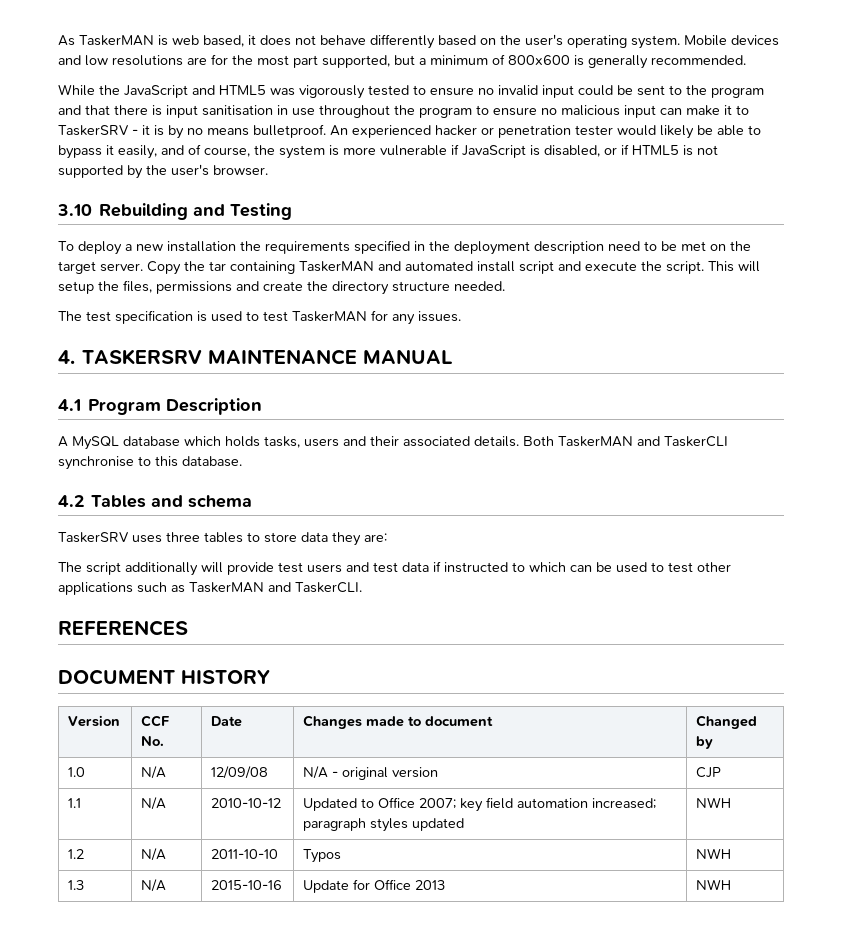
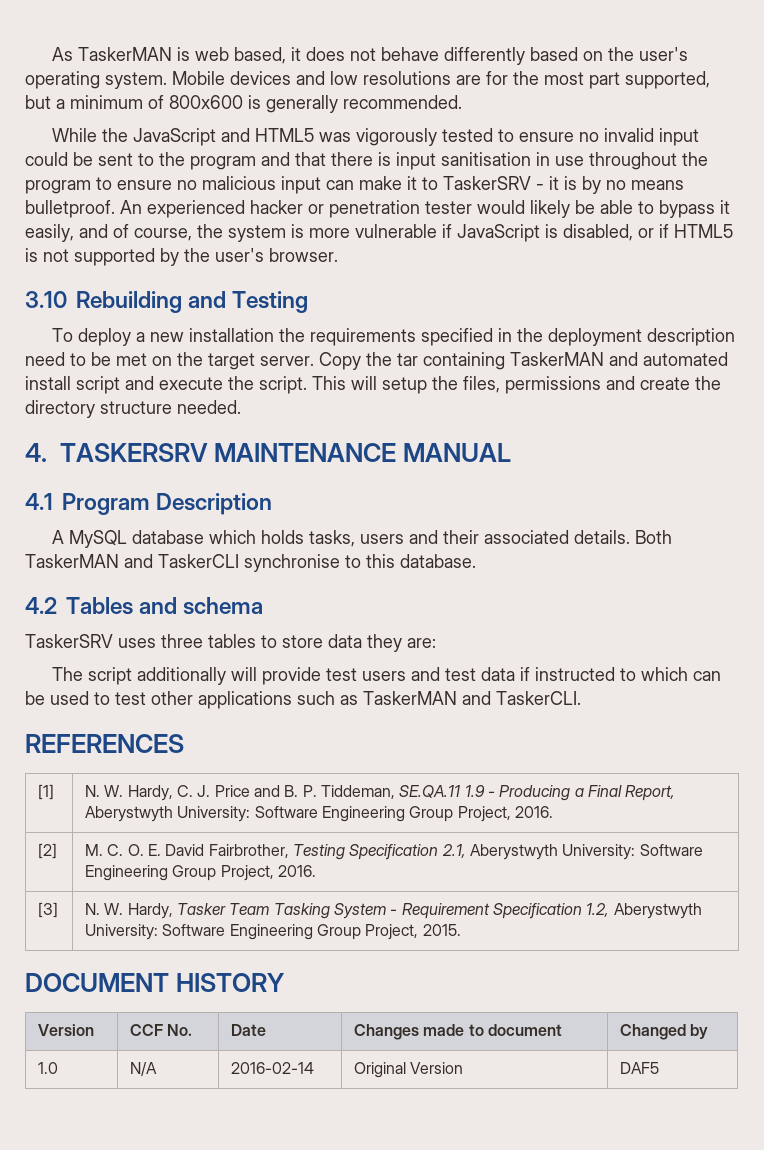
[58,310,461,325] // The test specification is used to test TaskerMAN for any issues. -> (241, 407) none
(188, 628) none -> [38,784,55,800] [85,785,676,801] [85,806,553,822] [38,843,58,859] [85,844,703,860] [85,865,316,881] [38,902,59,918] [85,903,702,919] [85,924,461,940] // [1] | N. W. Hardy, C. J. Price and B. P. Tiddeman, SE.QA.11 1.9 - Producing a Final Report, Aberystwyth University: Software Engineering Group Project, 2016. // [2] | M. C. O. E. David Fairbrother, Testing Specification 2.1, Aberystwyth University: Software Engineering Group Project, 2016. // [3] | N. W. Hardy, Tasker Team Tasking System - Requirement Specification 1.2, Aberystwyth University: Software Engineering Group Project, 2015.
[211,766,269,779] [303,766,439,780] [696,767,722,778] [68,798,82,808] [141,797,167,810] [211,798,282,808] [303,797,657,812] [303,818,465,832] [696,797,732,808] [68,849,85,859] [141,848,167,861] [211,849,279,859] [303,849,342,863] [696,848,732,859] [68,880,85,890] [141,879,167,892] [211,880,283,890] [303,879,446,893] [696,879,732,890] 12/09/08 | N/A - original version | CJP // 1.1 | N/A | 2010-10-12 | Updated to Office 2007; key field automation increased; paragraph styles updated | NWH // 1.2 | N/A | 2011-10-10 | Typos | NWH // 1.3 | N/A | 2015-10-16 | Update for Office 2013 | NWH -> [231,1062,315,1074] [354,1062,464,1078] [620,1062,660,1074] 2016-02-14 | Original Version | DAF5

